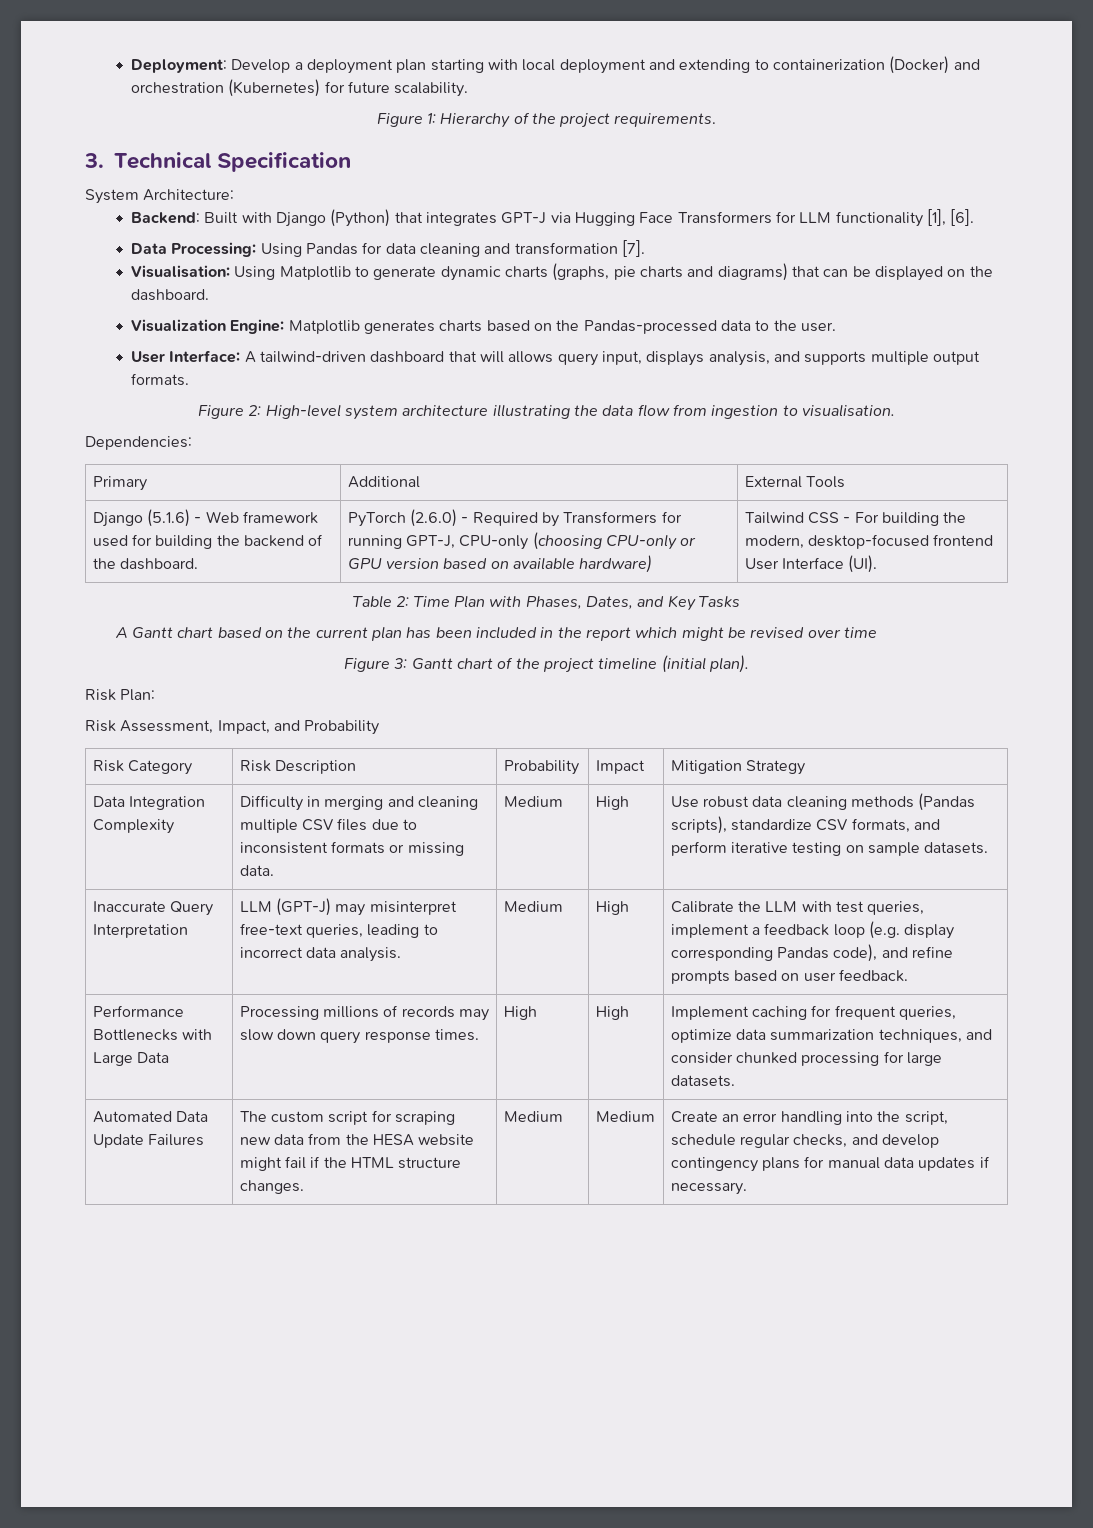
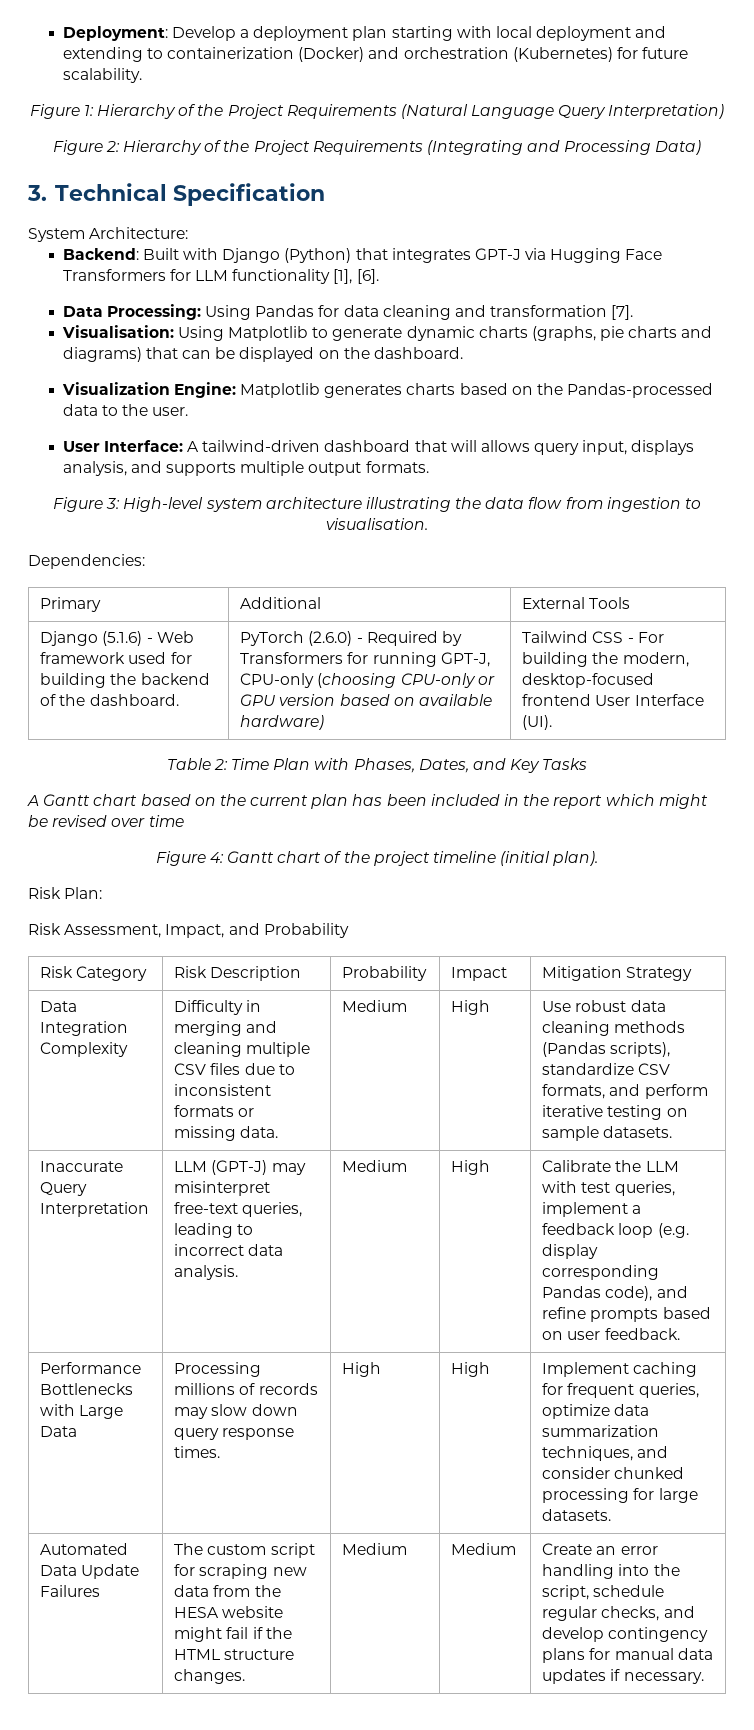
[559,113,717,128] project requirements. -> [227,104,725,119] [52,140,702,155] Project Requirements (Natural Language Query Interpretation) // Figure 2: Hierarchy of the Project Requirements (Integrating and Processing Data)
[248,405,262,416] 2: -> [106,498,121,509] 3:
[394,658,408,669] 3: -> [209,852,224,863] 4:

